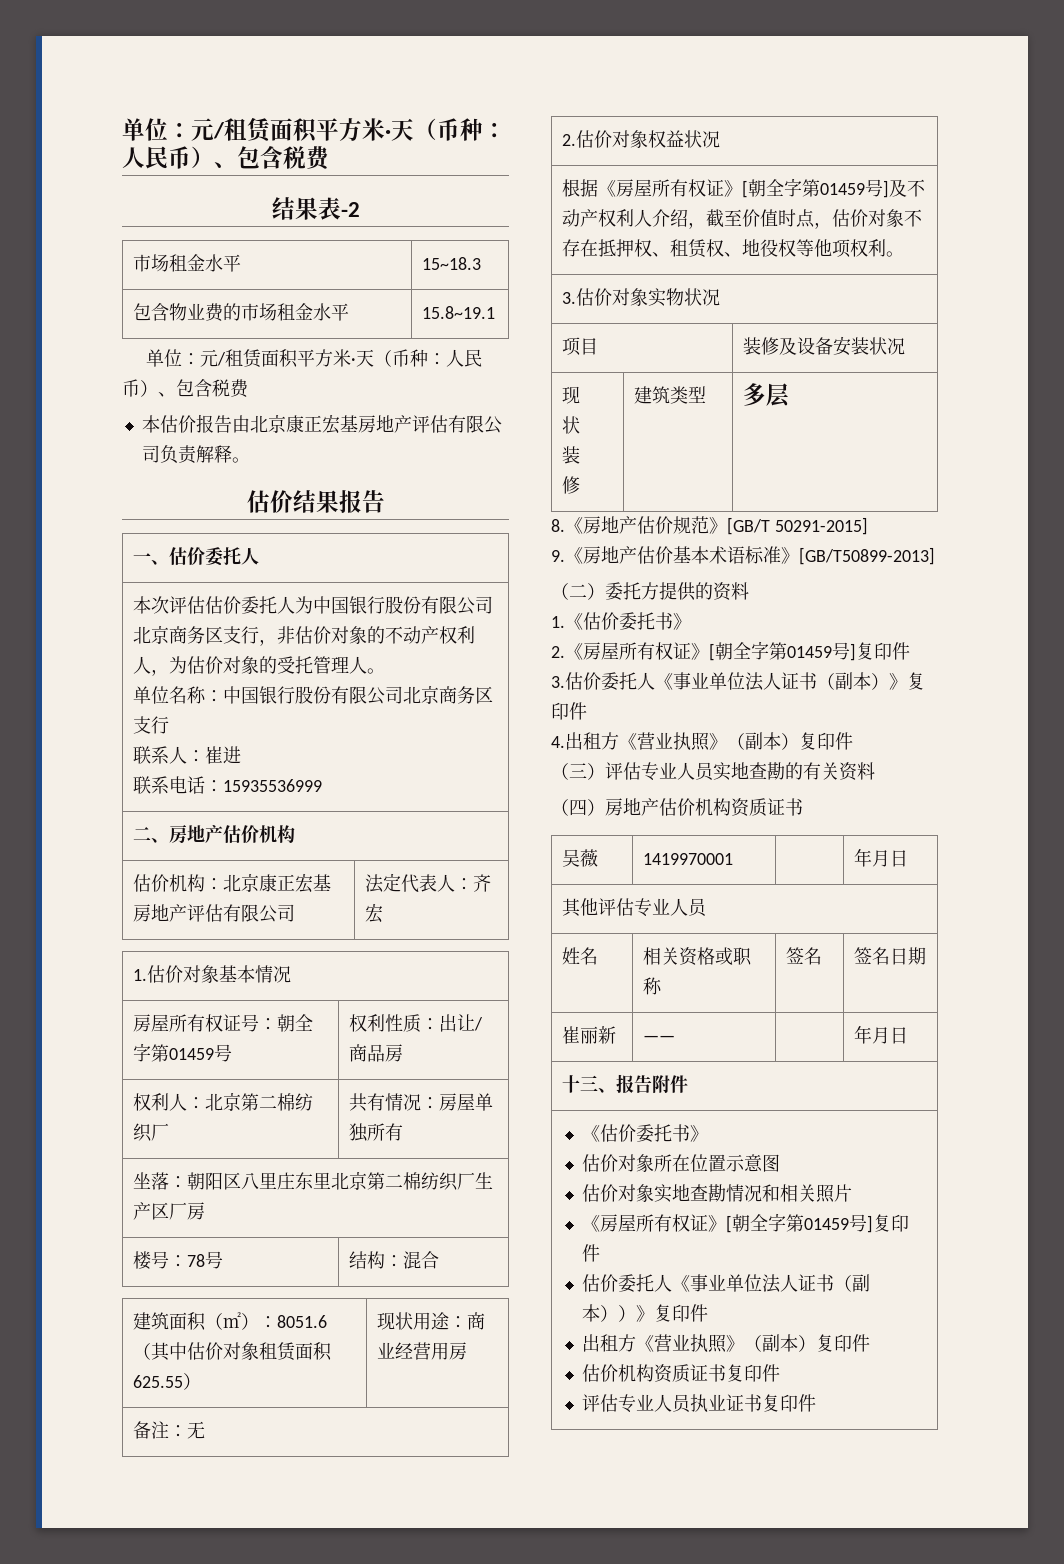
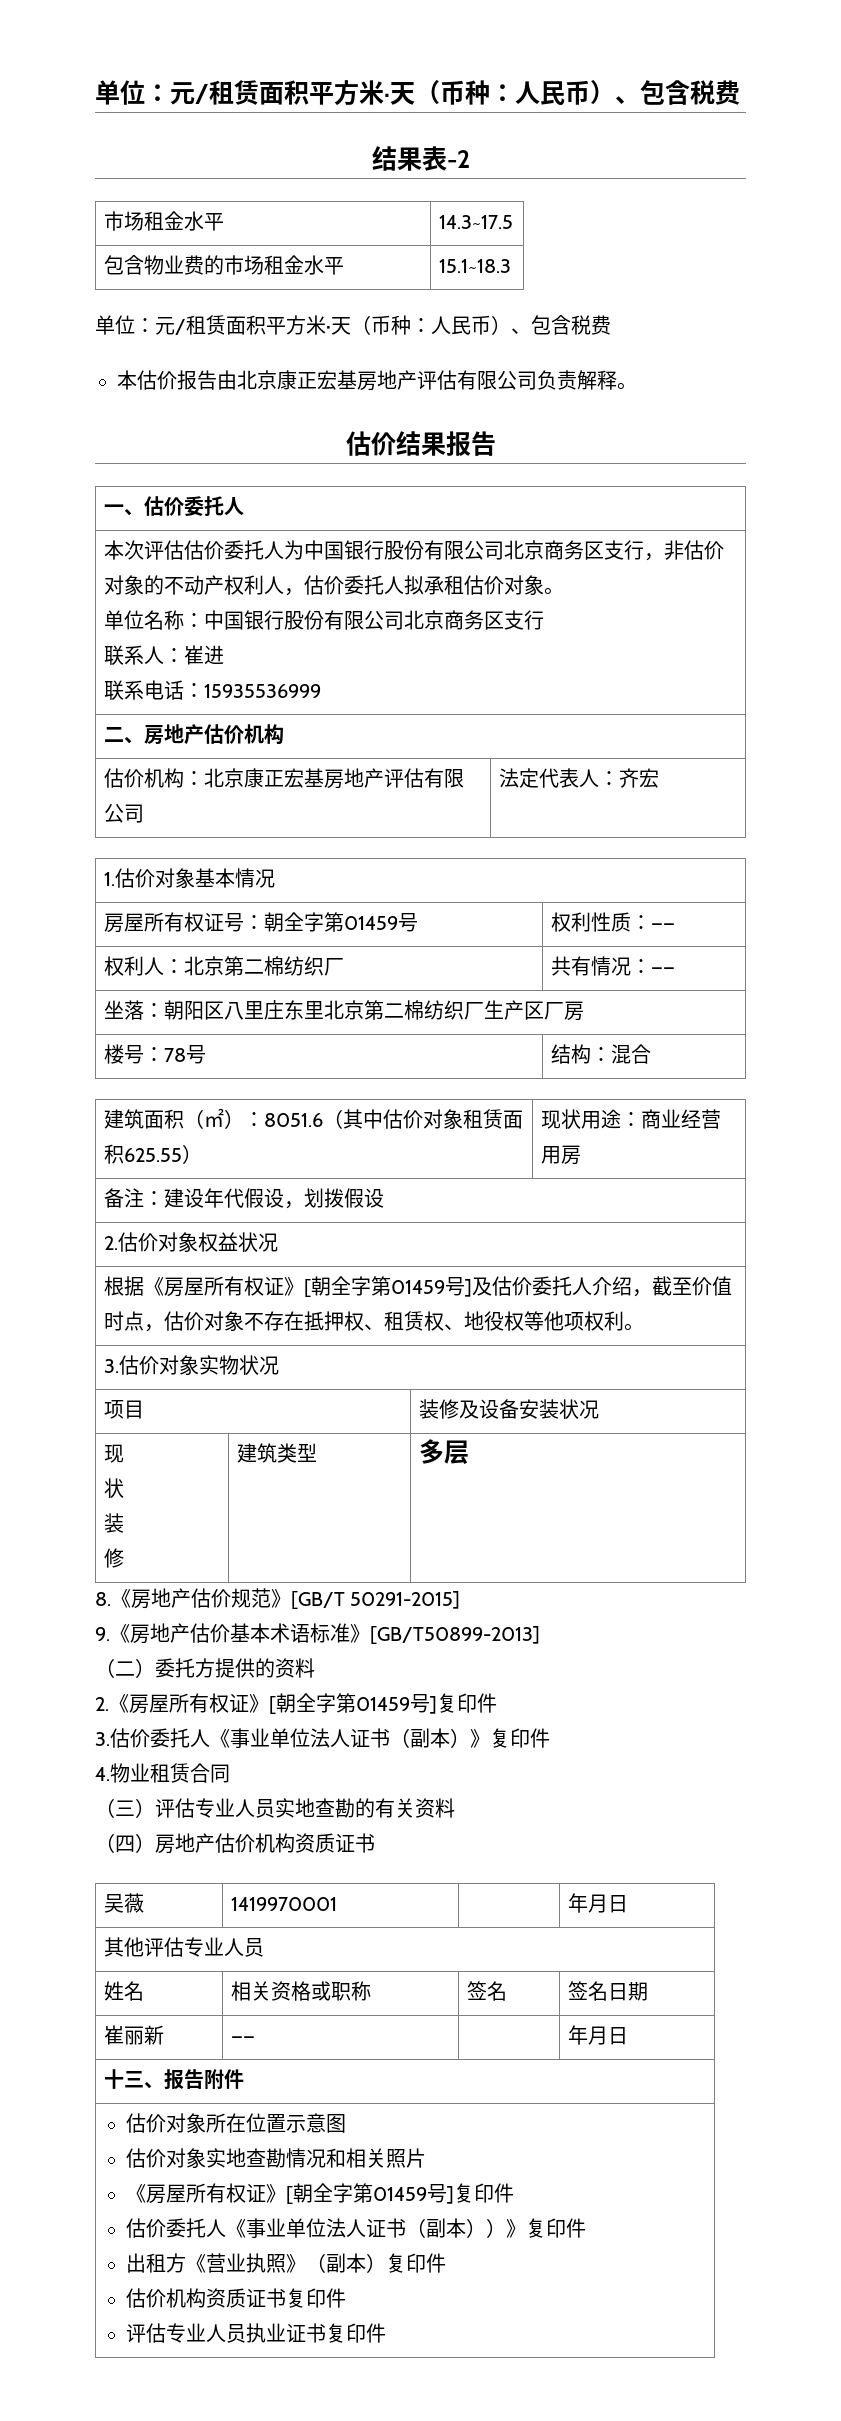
[422,257,482,270] 15~18.3 -> [438,215,513,229] 14.3~17.5
[422,306,496,319] 15.8~19.1 -> [438,259,511,273] 15.1~18.3
[169,656,368,674] 为估价对象的受托管理人 -> [303,575,544,595] 估价委托人拟承租估价对象
[439,1014,484,1032] [349,1044,404,1062] 出让/商品房 -> [650,923,675,930] ——
[439,1093,494,1111] [349,1123,404,1142] 房屋单独所有 -> [650,967,675,974] ——
[187,1421,206,1439] 无 -> [163,1188,384,1209] 建设年代假设，划拨假设
[907,179,926,197] [562,209,635,227] 不动产权利 -> [491,1276,572,1296] 估价委托
[551,612,691,631] // 1.《估价委托书》 -> (315, 1668) none
[565,732,853,751] 出租方《营业执照》（副本）复印件 -> [110,1763,230,1783] 物业租赁合同
[582,1124,709,1143] 《估价委托书》 // -> (244, 2079) none

